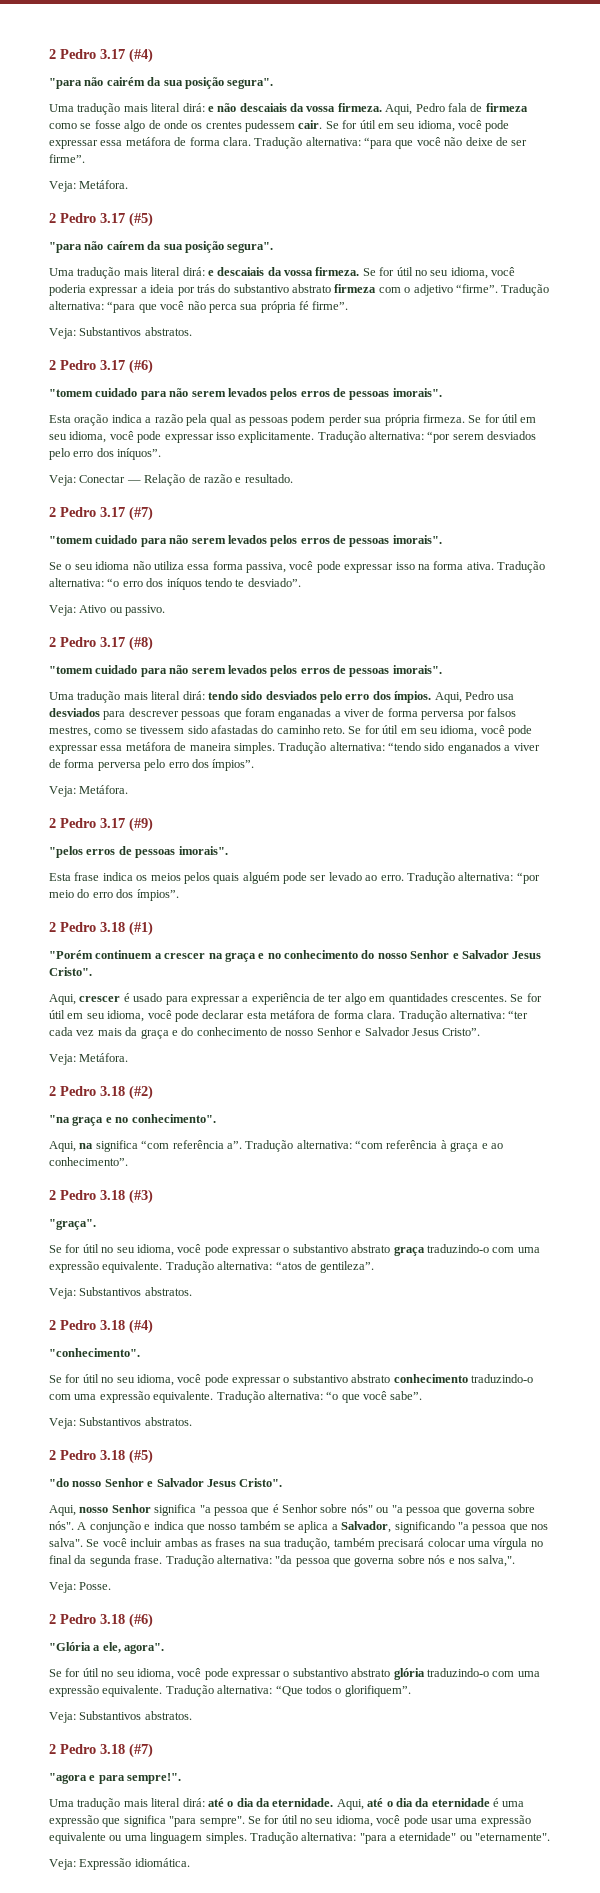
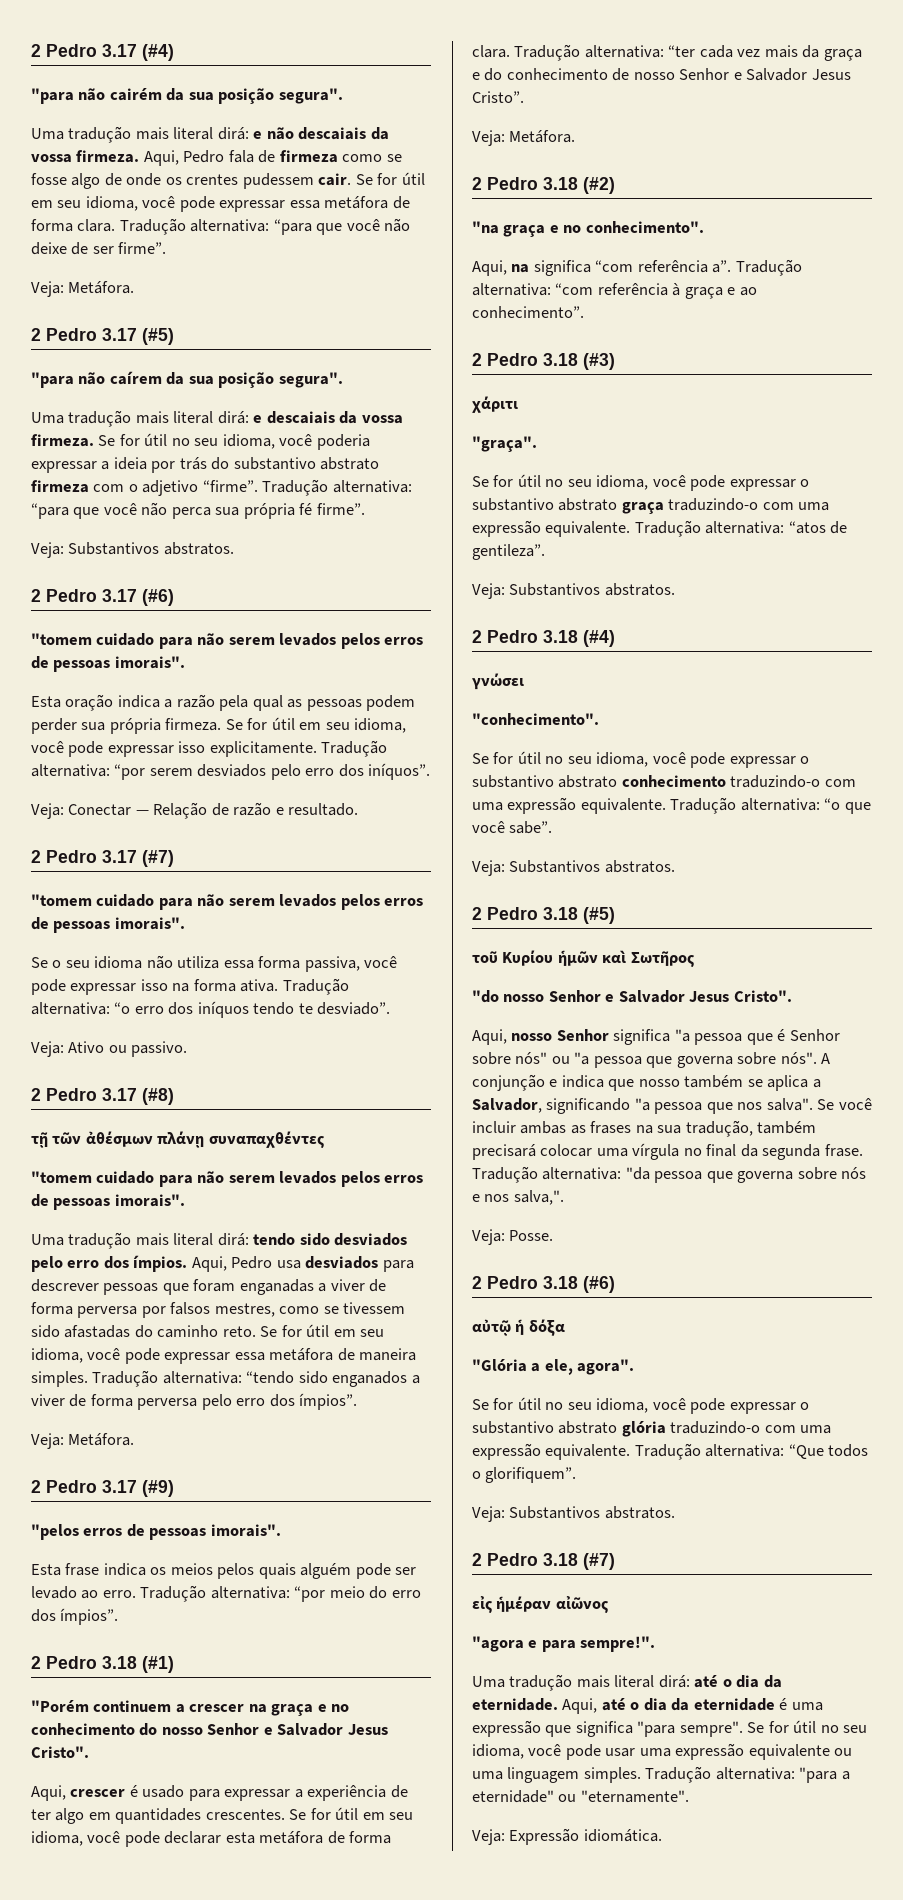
(153, 643) none -> [31,1131,325,1148] // τῇ τῶν ἀθέσμων πλάνῃ συναπαχθέντες
(153, 1196) none -> [472,396,518,413] // χάριτι
(153, 1326) none -> [471,673,524,690] // γνώσει
(153, 1456) none -> [472,950,695,967] // τοῦ Κυρίου ἡμῶν καὶ Σωτῆρος
(153, 1620) none -> [472,1319,565,1336] // αὐτῷ ἡ δόξα
(153, 1750) none -> [472,1596,609,1613] // εἰς ἡμέραν αἰῶνος

